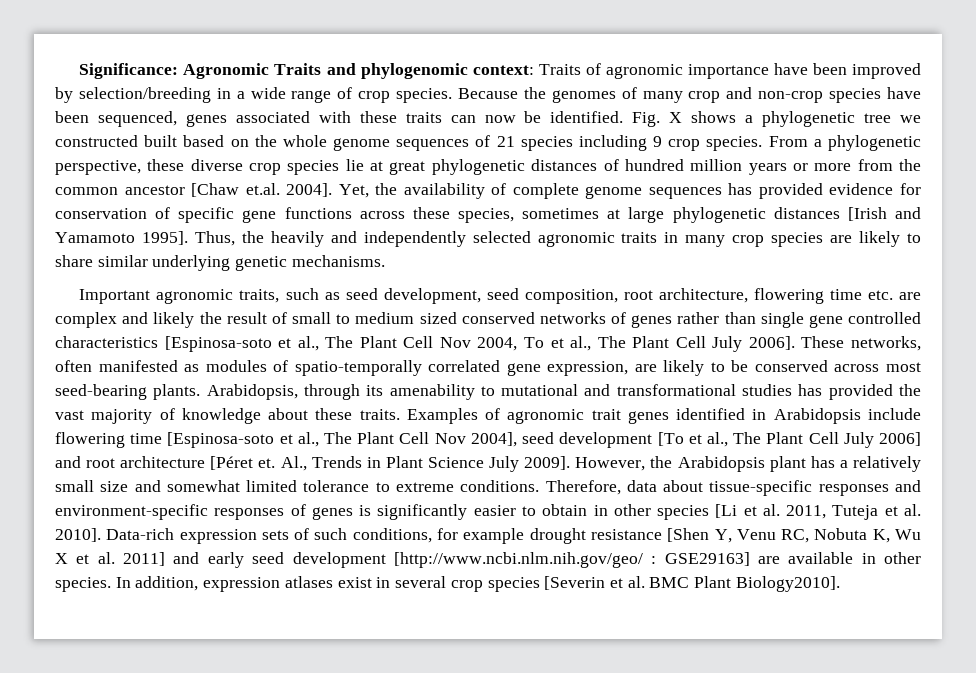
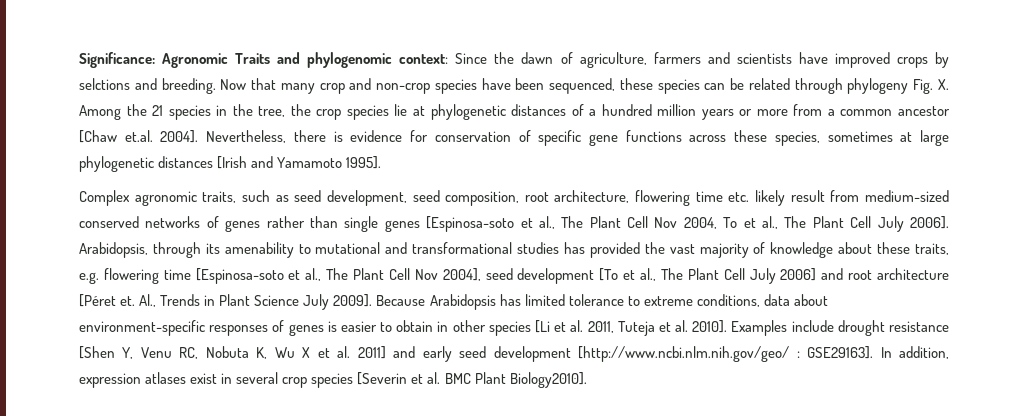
[538,63,921,79] [55,87,637,103] Traits of agronomic importance have been improved by selection/breeding in a wide range of crop species. Because the genomes of -> [455,52,949,68] [79,78,277,94] Since the dawn of agriculture, farmers and scientists have improved crops by selctions and breeding. Now that
[185,111,922,127] [55,135,921,151] [55,159,243,175] genes associated with these traits can now be identified. Fig. X shows a phylogenetic tree we constructed built based on the whole genome sequences of 21 species including 9 crop species. From a phylogenetic perspective, these diverse -> [619,78,950,94] [79,104,311,120] these species can be related through phylogeny Fig. X. Among the 21 species in the tree, the
[389,161,426,175] great -> (425, 111) none
(619, 165) none -> [589,109,597,116] a
[899,159,922,171] the -> [827,109,835,116] a
[338,183,823,199] Yet, the availability of complete genome sequences has provided -> [206,130,343,143] Nevertheless, there is
[194,231,921,247] [55,255,385,271] [79,289,151,304] Thus, the heavily and independently selected agronomic traits in many crop species are likely to share similar underlying genetic mechanisms. // Important -> [79,190,130,206] // Complex
[899,292,921,300] [55,312,457,328] are complex and likely the result of small to medium sized -> [755,190,949,206] likely result from medium-sized
[808,312,921,328] [55,336,158,348] gene controlled characteristics -> [384,220,420,232] genes
[801,336,921,351] [55,360,921,376] [55,384,201,400] These networks, often manifested as modules of spatio-temporally correlated gene expression, are likely to be conserved across most seed-bearing plants. -> (949, 222) none
[359,408,921,424] traits. Examples of agronomic trait genes identified in Arabidopsis include -> [915,243,950,255] [79,272,99,284] traits, e.g.
[575,456,921,472] [55,480,922,496] However, the Arabidopsis plant has a relatively small size and somewhat limited tolerance to extreme conditions. Therefore, data about tissue-specific responses and -> [376,294,828,310] Because Arabidopsis has limited tolerance to extreme conditions, data about
[377,504,468,520] significantly -> (337, 326) none
[106,528,525,544] Data-rich expression sets of such conditions, for example -> [731,320,834,336] Examples include
[664,552,922,566] [55,577,111,592] GSE29163] are available in other species. -> [807,346,874,359] GSE29163].

